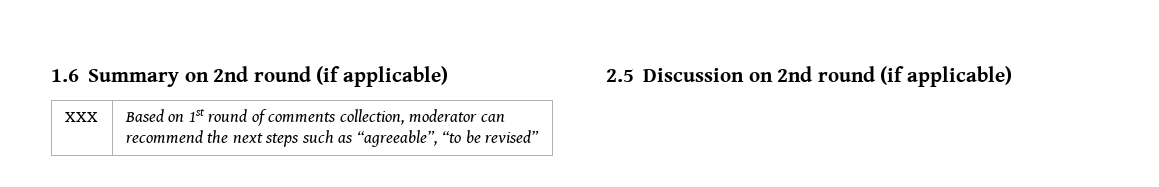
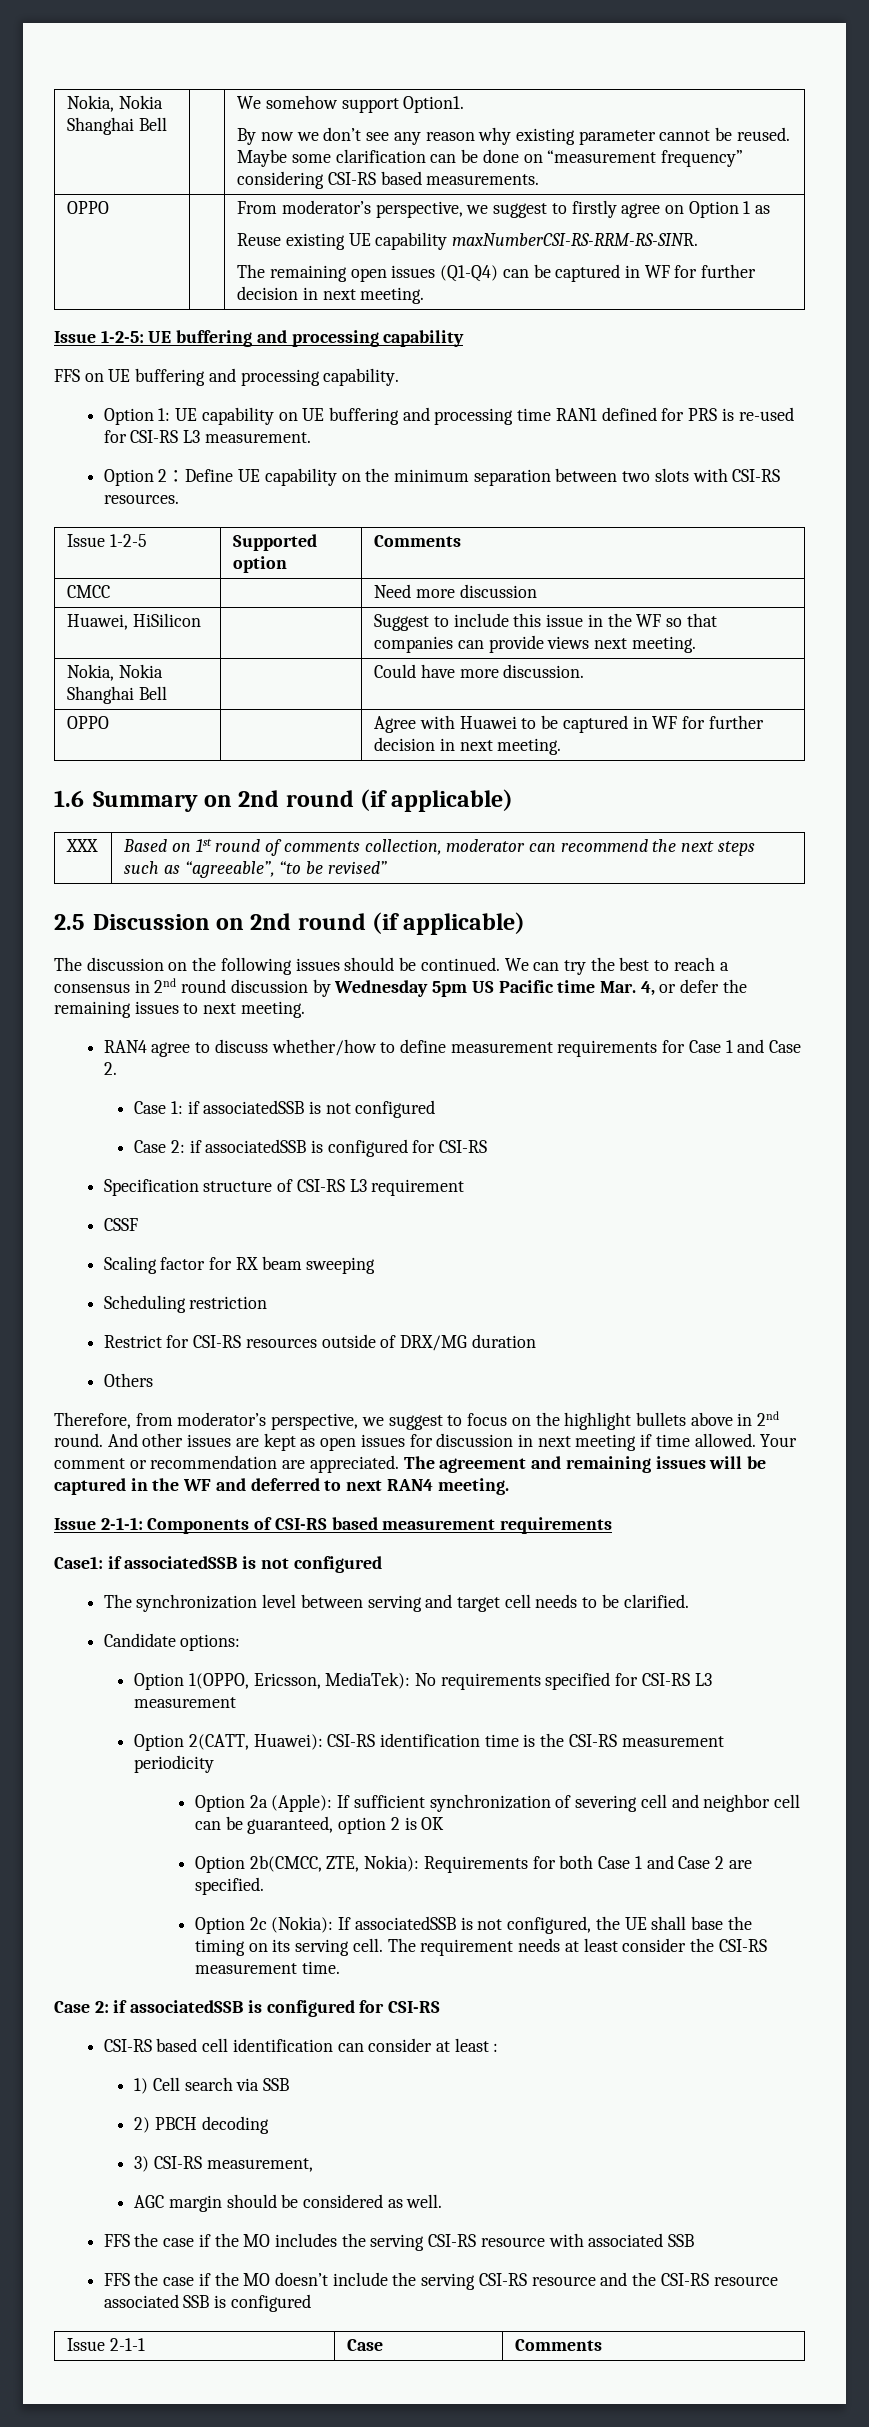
(51, 75) none -> [67,95,163,112] [67,117,167,135] [237,95,465,113] [237,127,790,145] [237,149,744,167] [237,171,540,189] [67,201,110,214] [237,200,771,218] [237,232,699,250] [237,264,757,282] [237,286,425,304] [54,330,465,347] [54,368,400,386] [103,407,794,425] [103,430,311,443] [103,468,781,486] [103,494,179,504] [67,534,147,547] [233,534,318,551] [233,556,288,573] [374,535,462,547] [67,585,111,598] [374,584,537,598] [67,613,201,630] [374,613,717,631] [374,635,696,653] [67,664,163,681] [67,686,167,704] [374,664,585,678] [67,716,110,729] [374,715,764,733] [374,737,562,755] Nokia, Nokia Shanghai Bell | | We somehow support Option1. // By now we don’t see any reason why existing parameter cannot be reused. Maybe some clarification can be done on “measurement frequency” considering CSI-RS based measurements. // OPPO | | From moderator’s perspective, we suggest to firstly agree on Option 1 as // Reuse existing UE capability maxNumberCSI-RS-RRM-RS-SINR. // The remaining open issues (Q1-Q4) can be captured in WF for further decision in next meeting. // Issue 1-2-5: UE buffering and processing capability // FFS on UE buffering and processing capability. // Option 1: UE capability on UE buffering and processing time RAN1 defined for PRS is re-used for CSI-RS L3 measurement. // Option 2：Define UE capability on the minimum separation between two slots with CSI-RS resources. // Issue 1-2-5 | Supported option | Comments // CMCC | | Need more discussion // Huawei, HiSilicon | | Suggest to include this issue in the WF so that companies can provide views next meeting. // Nokia, Nokia Shanghai Bell | | Could have more discussion. // OPPO | | Agree with Huawei to be captured in WF for further decision in next meeting. //
(1012, 76) none -> [54,957,729,975] [54,978,747,997] [54,1001,305,1018] [103,1039,802,1057] [103,1062,117,1075] [134,1100,436,1118] [134,1139,488,1157] [103,1179,465,1196] [103,1218,138,1231] [103,1256,376,1274] [103,1295,268,1313] [103,1334,536,1351] [103,1373,153,1387] [54,1411,780,1430] [54,1433,798,1451] [54,1455,766,1473] [54,1478,509,1495] [54,1517,613,1534] [54,1556,382,1573] [103,1594,689,1612] [103,1633,241,1651] [134,1672,712,1690] [134,1697,237,1708] [134,1733,724,1751] [134,1755,215,1773] [194,1794,800,1812] [194,1816,445,1834] [194,1855,752,1873] [194,1877,264,1895] [194,1916,752,1934] [194,1938,767,1956] [194,1961,340,1974] [54,2000,441,2017] [103,2038,499,2052] [134,2077,290,2094] [134,2116,269,2134] [134,2156,313,2172] [134,2194,443,2212] [103,2233,695,2251] [103,2272,778,2290] [103,2294,311,2312] [67,2338,145,2351] [347,2339,384,2351] [515,2339,603,2351] // The discussion on the following issues should be continued. We can try the best to reach a consensus in 2nd round discussion by Wednesday 5pm US Pacific time Mar. 4, or defer the remaining issues to next meeting. // RAN4 agree to discuss whether/how to define measurement requirements for Case 1 and Case 2. // Case 1: if associatedSSB is not configured // Case 2: if associatedSSB is configured for CSI-RS // Specification structure of CSI-RS L3 requirement // CSSF // Scaling factor for RX beam sweeping // Scheduling restriction // Restrict for CSI-RS resources outside of DRX/MG duration // Others // Therefore, from moderator’s perspective, we suggest to focus on the highlight bullets above in 2nd round. And other issues are kept as open issues for discussion in next meeting if time allowed. Your comment or recommendation are appreciated. The agreement and remaining issues will be captured in the WF and deferred to next RAN4 meeting. // Issue 2-1-1: Components of CSI-RS based measurement requirements // Case1: if associatedSSB is not configured // The synchronization level between serving and target cell needs to be clarified. // Candidate options: // Option 1(OPPO, Ericsson, MediaTek): No requirements specified for CSI-RS L3 measurement // Option 2(CATT, Huawei): CSI-RS identification time is the CSI-RS measurement periodicity // Option 2a (Apple): If sufficient synchronization of severing cell and neighbor cell can be guaranteed, option 2 is OK // Option 2b(CMCC, ZTE, Nokia): Requirements for both Case 1 and Case 2 are specified. // Option 2c (Nokia): If associatedSSB is not configured, the UE shall base the timing on its serving cell. The requirement needs at least consider the CSI-RS measurement time. // Case 2: if associatedSSB is configured for CSI-RS // CSI-RS based cell identification can consider at least : // 1) Cell search via SSB // 2) PBCH decoding // 3) CSI-RS measurement, // AGC margin should be considered as well. // FFS the case if the MO includes the serving CSI-RS resource with associated SSB // FFS the case if the MO doesn’t include the serving CSI-RS resource and the CSI-RS resource associated SSB is configured // Issue 2-1-1 | Case | Comments

